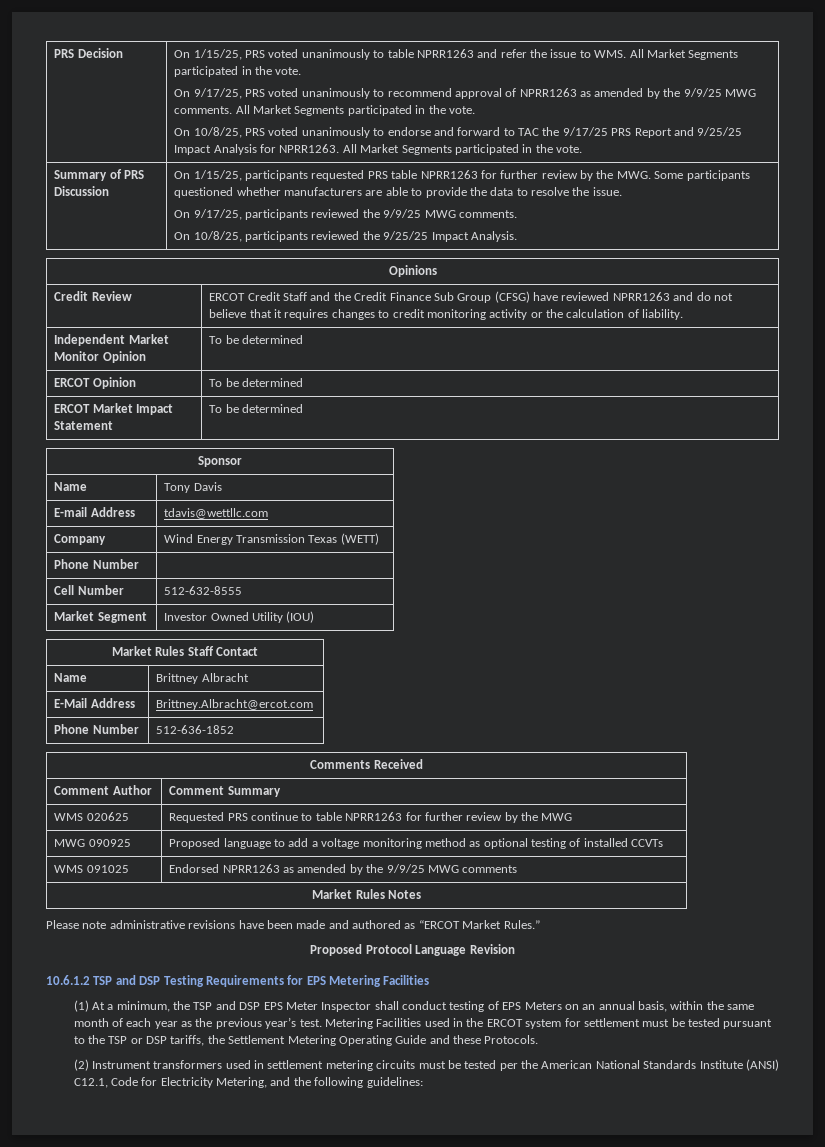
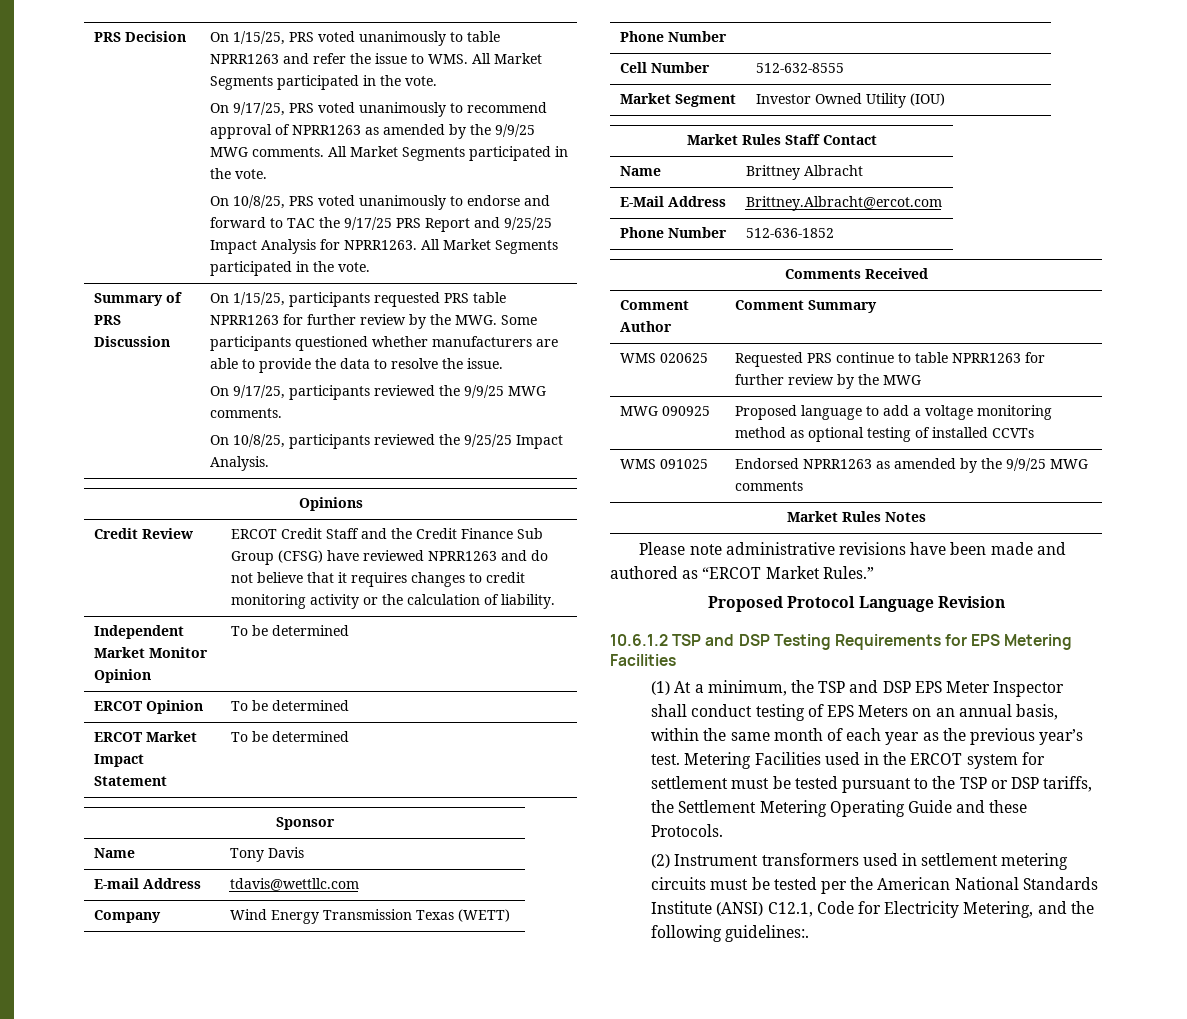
[366,1077,423,1088] guidelines: -> [725,925,810,942] guidelines:.

